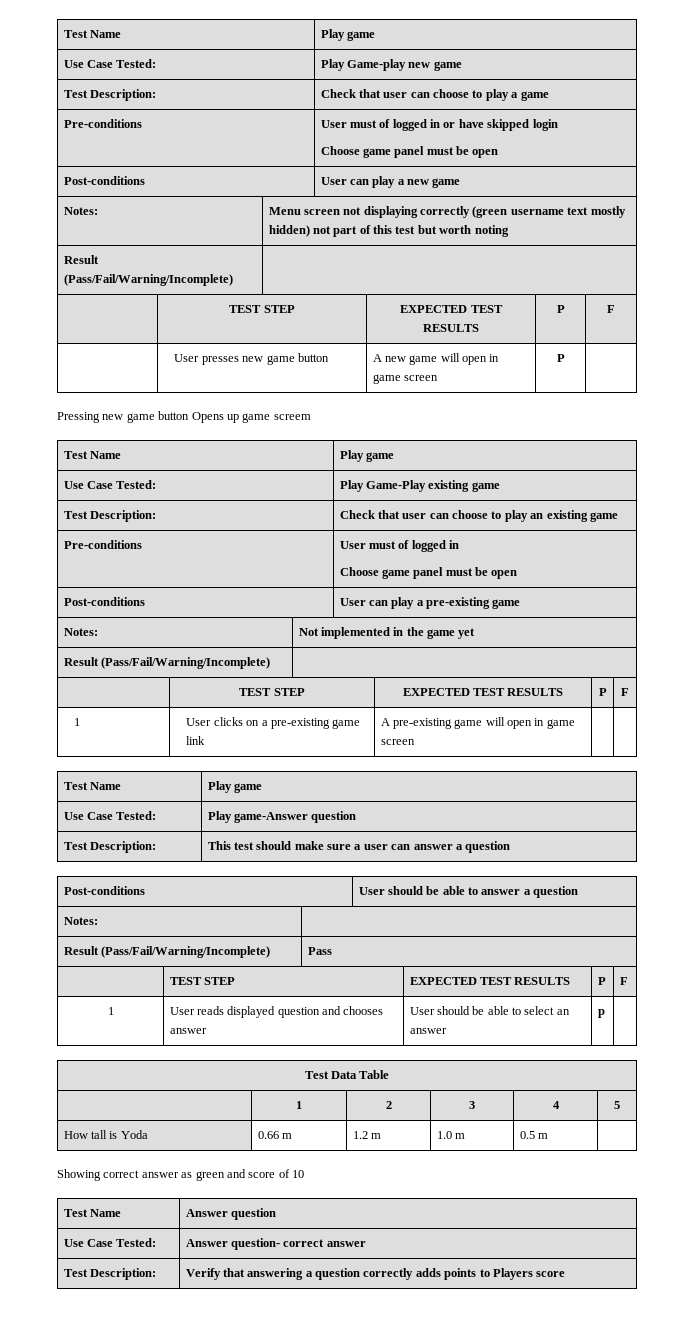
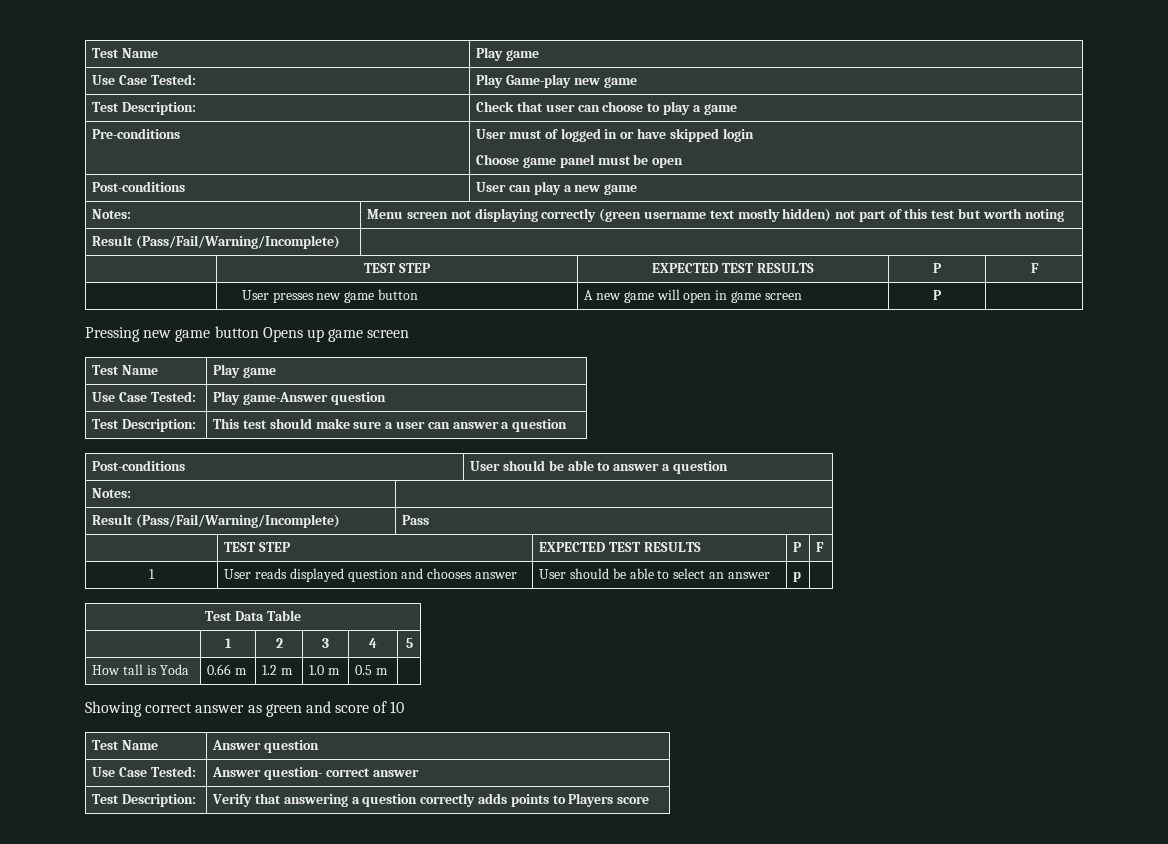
[273,414,311,420] [63,451,121,459] [339,450,394,462] [63,480,157,489] [339,480,500,492] [63,510,156,522] [339,510,618,522] [63,540,142,549] [339,540,460,552] [339,567,518,579] [63,597,145,606] [339,597,521,609] [63,628,98,636] [298,627,476,639] [63,657,270,669] [239,688,305,696] [402,688,564,696] [598,688,607,696] [621,688,629,696] [74,718,81,726] [186,717,361,729] [186,736,206,745] [380,717,575,729] [380,739,415,745] screem // Test Name | Play game // Use Case Tested: | Play Game-Play existing game // Test Description: | Check that user can choose to play an existing game // Pre-conditions | User must of logged in // Choose game panel must be open // Post-conditions | User can play a pre-existing game // Notes: | Not implemented in the game yet // Result (Pass/Fail/Warning/Incomplete) | // | TEST STEP | EXPECTED TEST RESULTS | P | F // 1 | User clicks on a pre-existing game link | A pre-existing game will open in game screen | | -> [367,330,410,338] screen

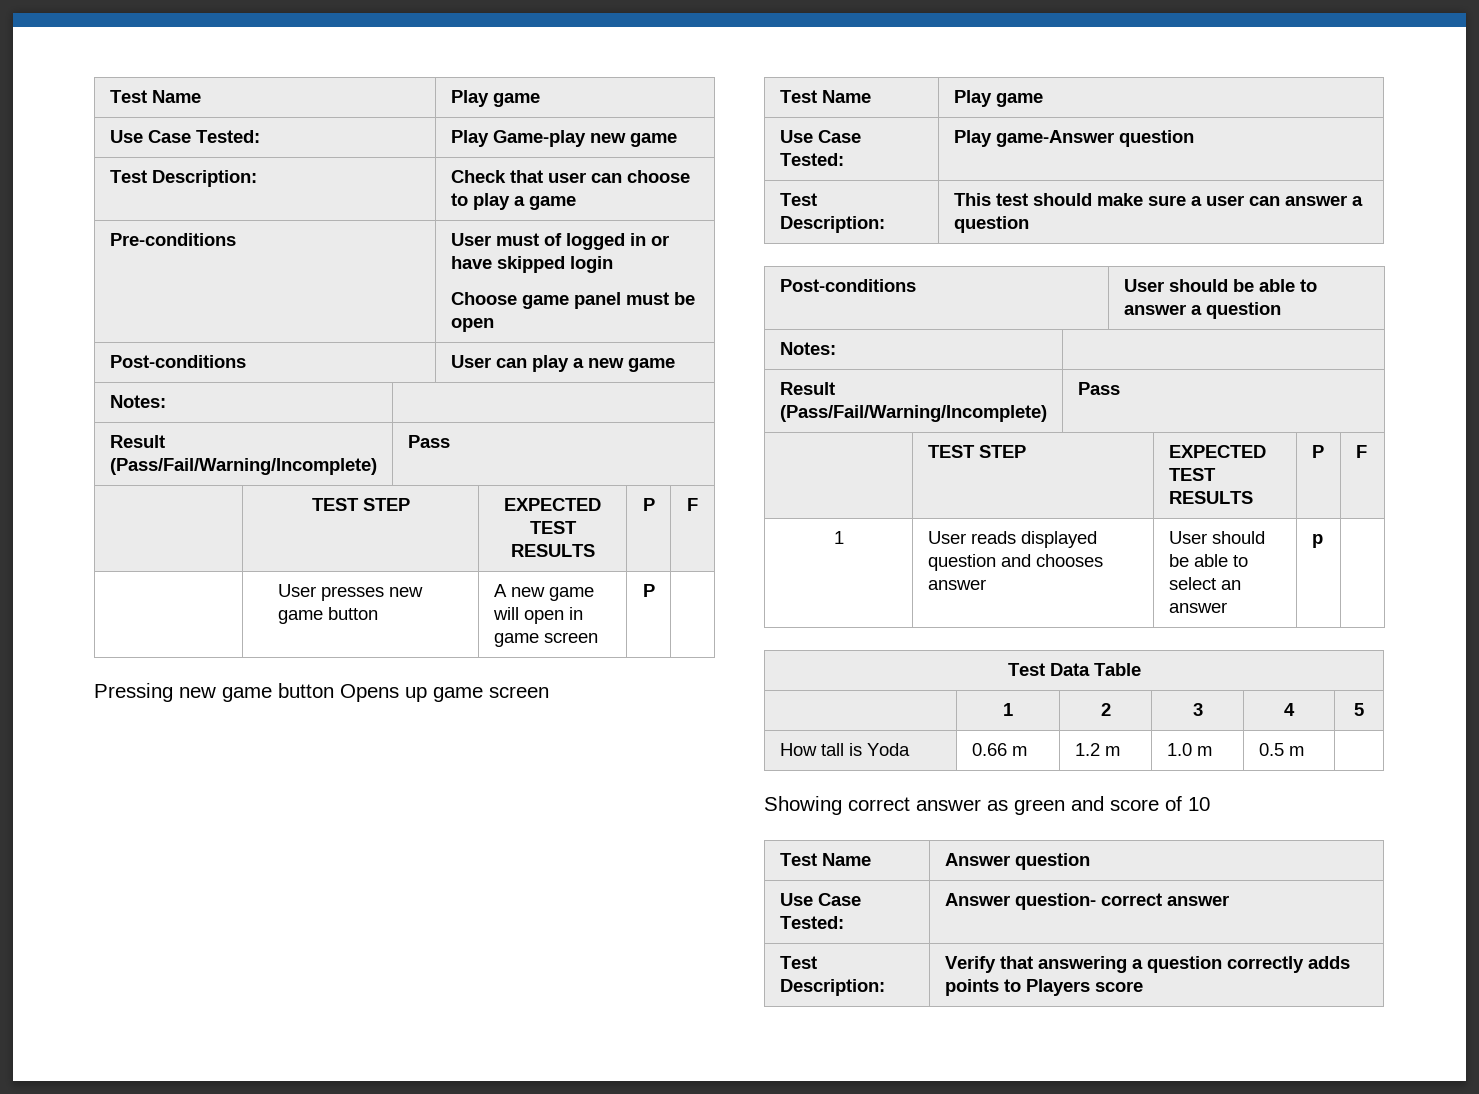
[367,208,1064,222] [92,235,341,249] Menu screen not displaying correctly (green username text mostly hidden) not part of this test but worth noting // Result (Pass/Fail/Warning/Incomplete) | -> [109,435,165,448] [109,458,377,475] [407,435,450,448] // Result (Pass/Fail/Warning/Incomplete) | Pass

